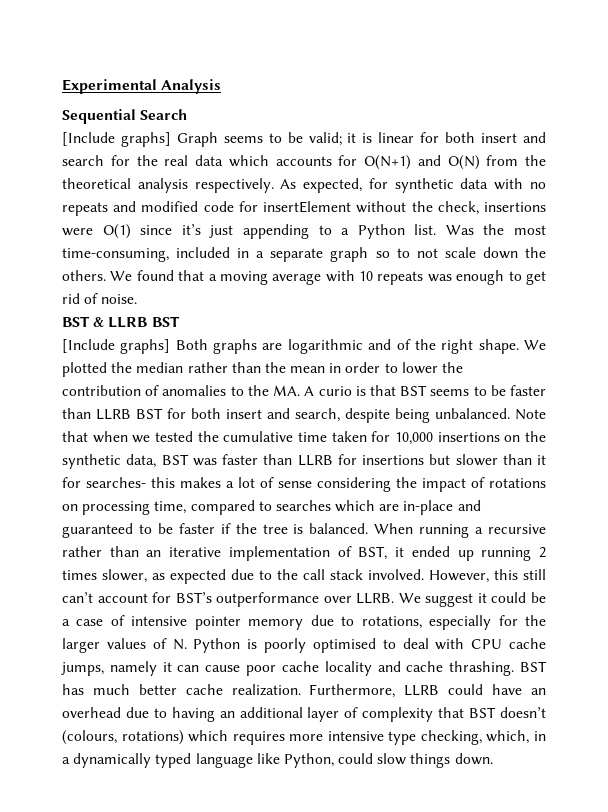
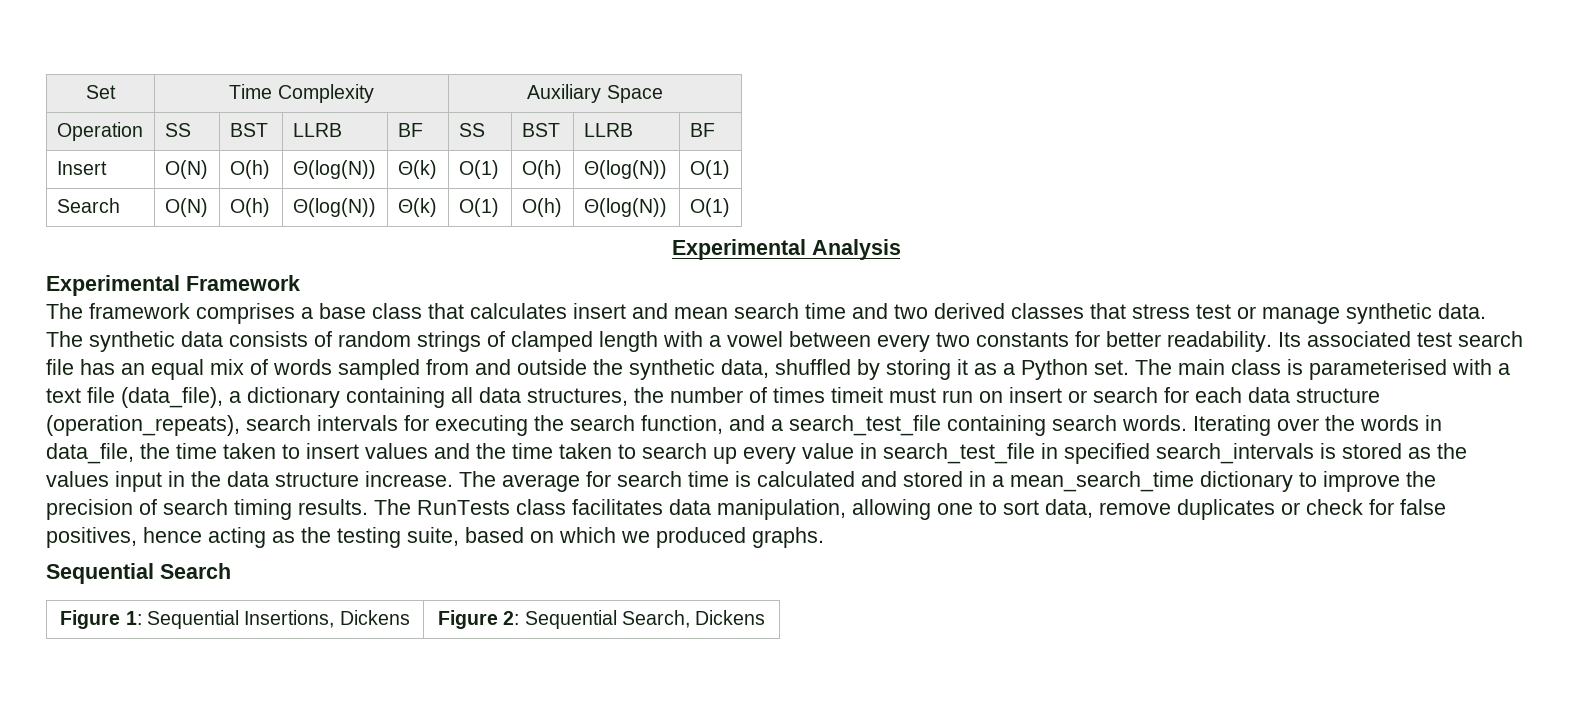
[62,79,222,94] [62,109,188,124] [62,132,546,147] [62,155,546,170] [62,178,546,193] [62,201,546,216] [62,224,546,239] [62,247,546,262] [62,270,546,285] [62,293,138,304] [62,316,180,328] [62,339,547,354] [62,362,464,377] [62,385,546,396] [62,408,546,423] [62,431,547,445] [62,454,546,469] [62,477,546,492] [62,500,481,515] [62,523,546,538] [62,546,547,561] [62,569,546,584] [62,592,546,607] [62,615,546,630] [62,638,546,653] [61,661,547,676] [62,684,547,698] [62,707,547,722] [62,730,546,745] [62,753,493,768] Experimental Analysis // Sequential Search // [Include graphs] Graph seems to be valid; it is linear for both insert and search for the real data which accounts for O(N+1) and O(N) from the theoretical analysis respectively. As expected, for synthetic data with no repeats and modified code for insertElement without the check, insertions were O(1) since it’s just appending to a Python list. Was the most time-consuming, included in a separate graph so to not scale down the others. We found that a moving average with 10 repeats was enough to get rid of noise. // BST & LLRB BST // [Include graphs] Both graphs are logarithmic and of the right shape. We plotted the median rather than the mean in order to lower the contribution of anomalies to the MA. A curio is that BST seems to be faster than LLRB BST for both insert and search, despite being unbalanced. Note that when we tested the cumulative time taken for 10,000 insertions on the synthetic data, BST was faster than LLRB for insertions but slower than it for searches- this makes a lot of sense considering the impact of rotations on processing time, compared to searches which are in-place and guaranteed to be faster if the tree is balanced. When running a recursive rather than an iterative implementation of BST, it ended up running 2 times slower, as expected due to the call stack involved. However, this still can’t account for BST’s outperformance over LLRB. We suggest it could be a case of intensive pointer memory due to rotations, especially for the larger values of N. Python is poorly optimised to deal with CPU cache jumps, namely it can cause poor cache locality and cache thrashing. BST has much better cache realization. Furthermore, LLRB could have an overhead due to having an additional layer of complexity that BST doesn’t (colours, rotations) which requires more intensive type checking, which, in a dynamically typed language like Python, could slow things down. -> [86,85,116,99] [229,84,374,103] [527,84,663,103] [56,122,143,141] [164,123,191,137] [229,123,268,137] [292,123,342,137] [397,123,423,137] [458,123,485,137] [521,123,560,137] [583,123,633,137] [689,123,715,137] [56,161,107,175] [164,160,208,179] [229,160,270,179] [292,160,376,179] [397,160,437,179] [458,160,499,179] [521,160,562,179] [583,160,667,179] [689,160,730,179] [56,198,120,213] [164,198,208,217] [229,198,270,217] [292,198,376,217] [397,198,437,217] [458,198,499,217] [521,198,562,217] [583,198,667,217] [689,198,730,217] [671,239,901,260] [46,275,300,296] [46,303,1486,324] [46,331,1523,352] [46,359,1510,380] [46,387,1380,408] [46,415,1442,436] [46,443,1467,464] [46,471,1436,492] [46,499,1446,520] [46,527,824,548] [46,563,231,584] [60,610,410,629] [437,610,766,629] Set | Time Complexity | Auxiliary Space // Operation | SS | BST | LLRB | BF | SS | BST | LLRB | BF // Insert | O(N) | O(h) | Θ(log(N)) | Θ(k) | O(1) | O(h) | Θ(log(N)) | O(1) // Search | O(N) | O(h) | Θ(log(N)) | Θ(k) | O(1) | O(h) | Θ(log(N)) | O(1) // Experimental Analysis // Experimental Framework // The framework comprises a base class that calculates insert and mean search time and two derived classes that stress test or manage synthetic data. The synthetic data consists of random strings of clamped length with a vowel between every two constants for better readability. Its associated test search file has an equal mix of words sampled from and outside the synthetic data, shuffled by storing it as a Python set. The main class is parameterised with a text file (data_file), a dictionary containing all data structures, the number of times timeit must run on insert or search for each data structure (operation_repeats), search intervals for executing the search function, and a search_test_file containing search words. Iterating over the words in data_file, the time taken to insert values and the time taken to search up every value in search_test_file in specified search_intervals is stored as the values input in the data structure increase. The average for search time is calculated and stored in a mean_search_time dictionary to improve the precision of search timing results. The RunTests class facilitates data manipulation, allowing one to sort data, remove duplicates or check for false positives, hence acting as the testing suite, based on which we produced graphs. // Sequential Search // Figure 1: Sequential Insertions, Dickens | Figure 2: Sequential Search, Dickens

